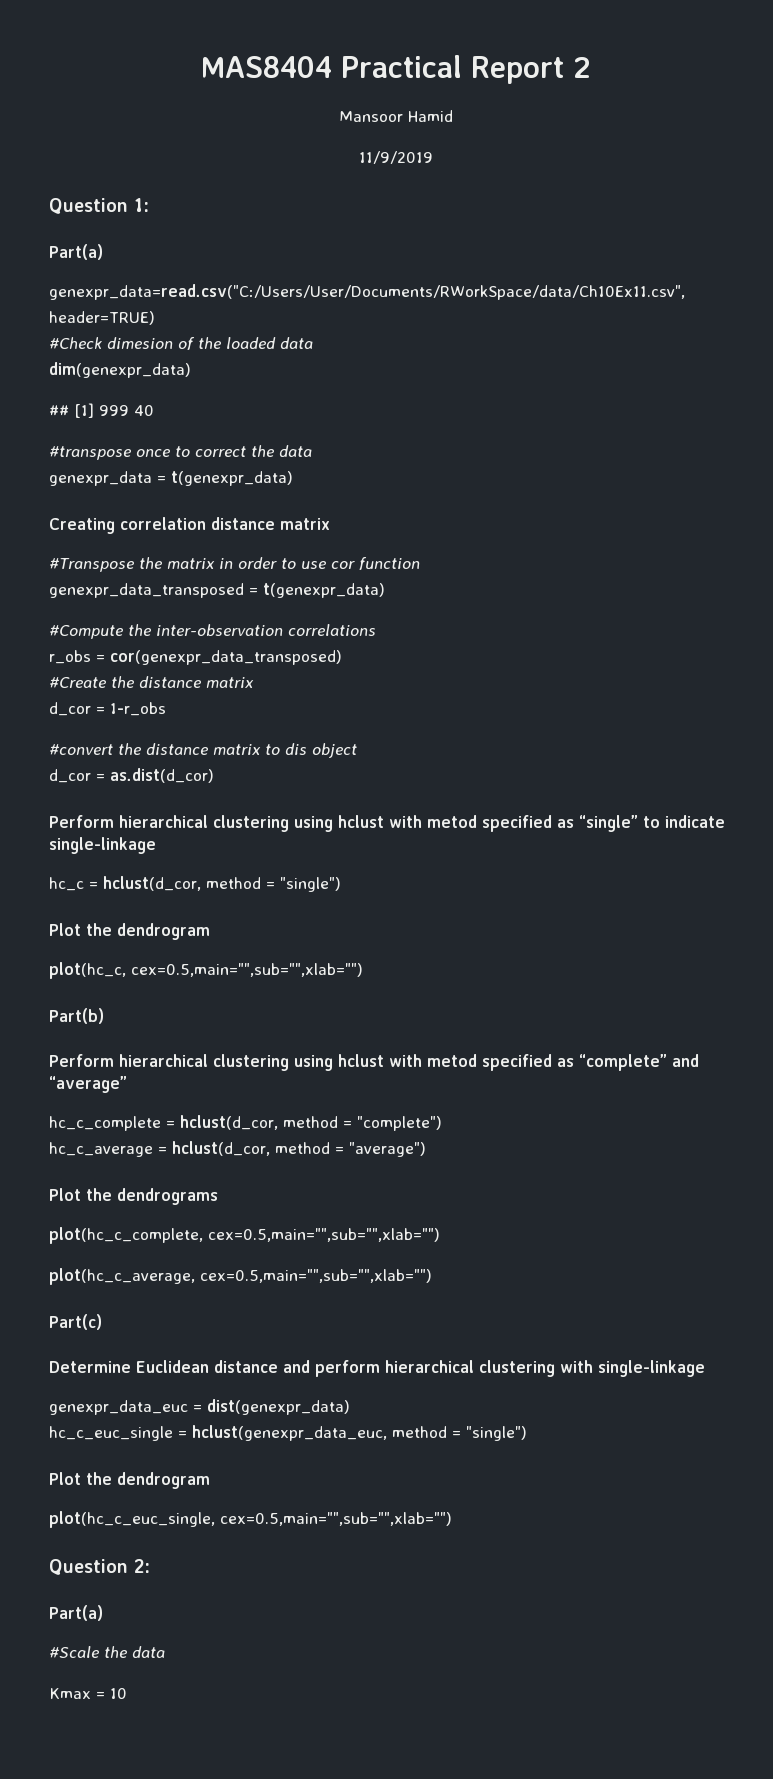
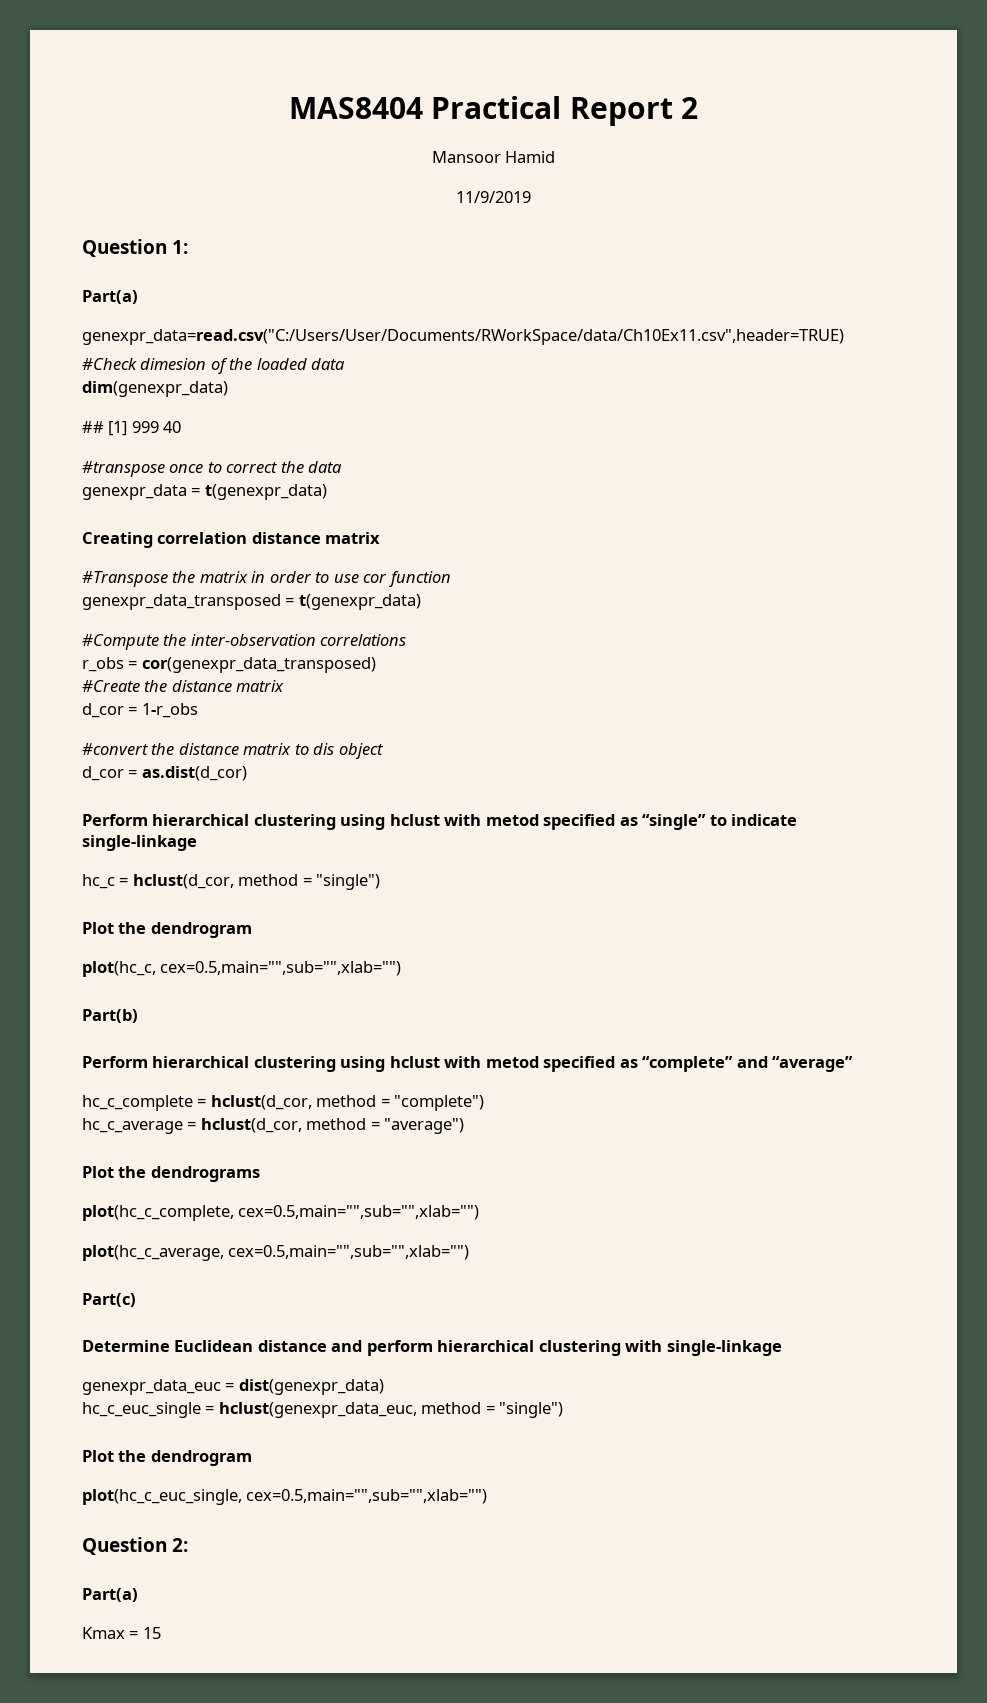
[49,1646,165,1658] // #Scale the data -> (138, 1595) none
[110,1688,127,1699] 10 -> [142,1627,161,1639] 15

